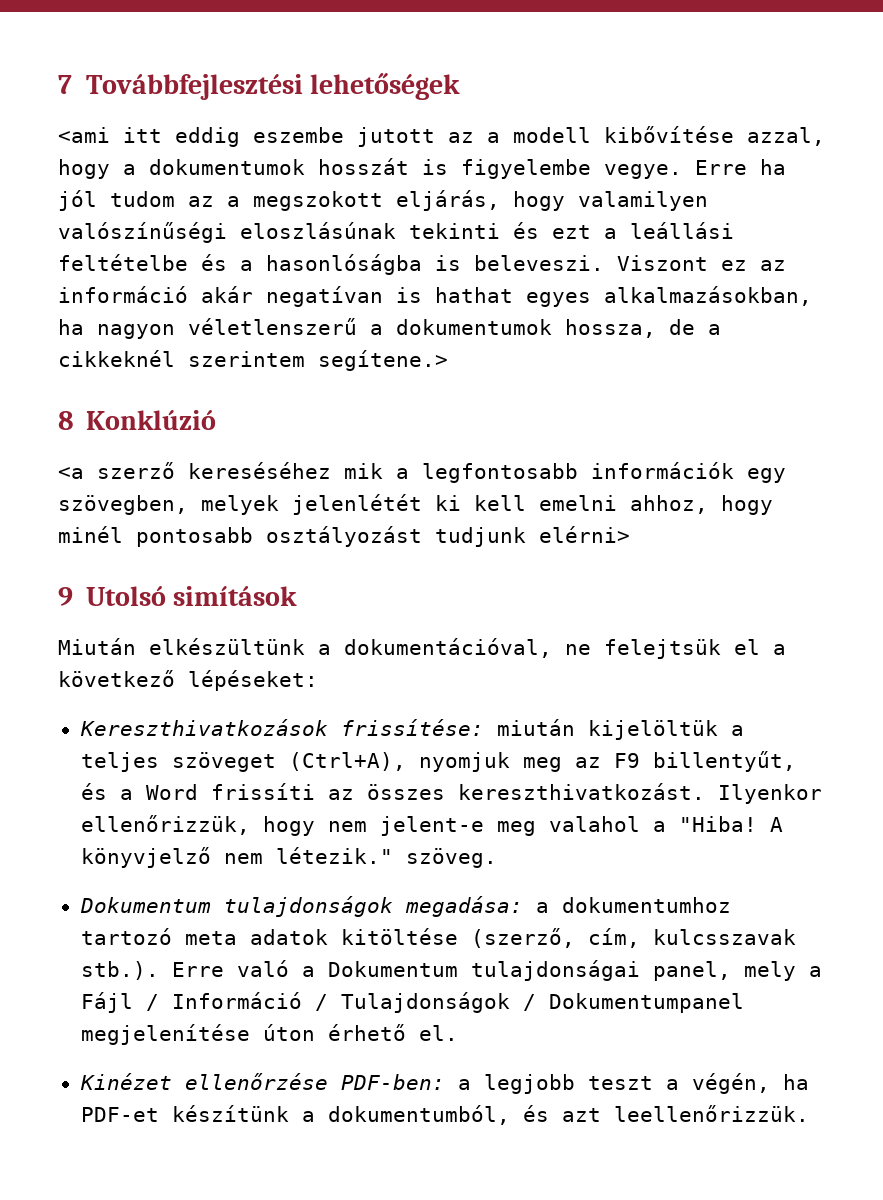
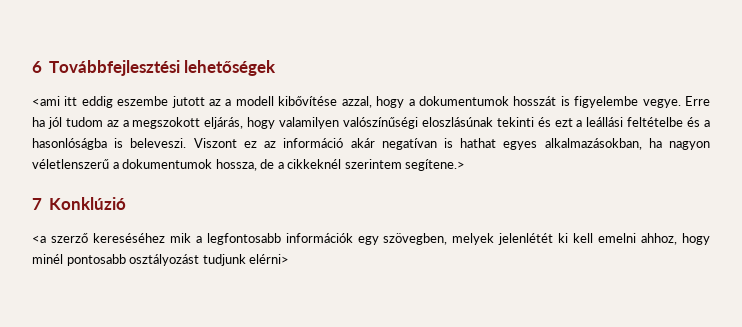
[58,75,72,94] 7 -> [32,61,42,73] 6
[58,411,74,430] 8 -> [32,198,42,210] 7
[58,586,298,606] [58,638,786,659] [58,670,318,691] [79,719,744,740] [80,751,796,772] [80,783,822,804] [80,815,783,836] [80,847,497,868] [79,896,731,917] [80,928,796,948] [80,960,822,981] [80,992,744,1013] [80,1024,458,1045] [79,1073,809,1094] [80,1105,809,1125] // 9 Utolsó simítások // Miután elkészültünk a dokumentációval, ne felejtsük el a következő lépéseket: // Kereszthivatkozások frissítése: miután kijelöltük a teljes szöveget (Ctrl+A), nyomjuk meg az F9 billentyűt, és a Word frissíti az összes kereszthivatkozást. Ilyenkor ellenőrizzük, hogy nem jelent-e meg valahol a "Hiba! A könyvjelző nem létezik." szöveg. // Dokumentum tulajdonságok megadása: a dokumentumhoz tartozó meta adatok kitöltése (szerző, cím, kulcsszavak stb.). Erre való a Dokumentum tulajdonságai panel, mely a Fájl / Információ / Tulajdonságok / Dokumentumpanel megjelenítése úton érhető el. // Kinézet ellenőrzése PDF-ben: a legjobb teszt a végén, ha PDF-et készítünk a dokumentumból, és azt leellenőrizzük. -> (290, 259) none

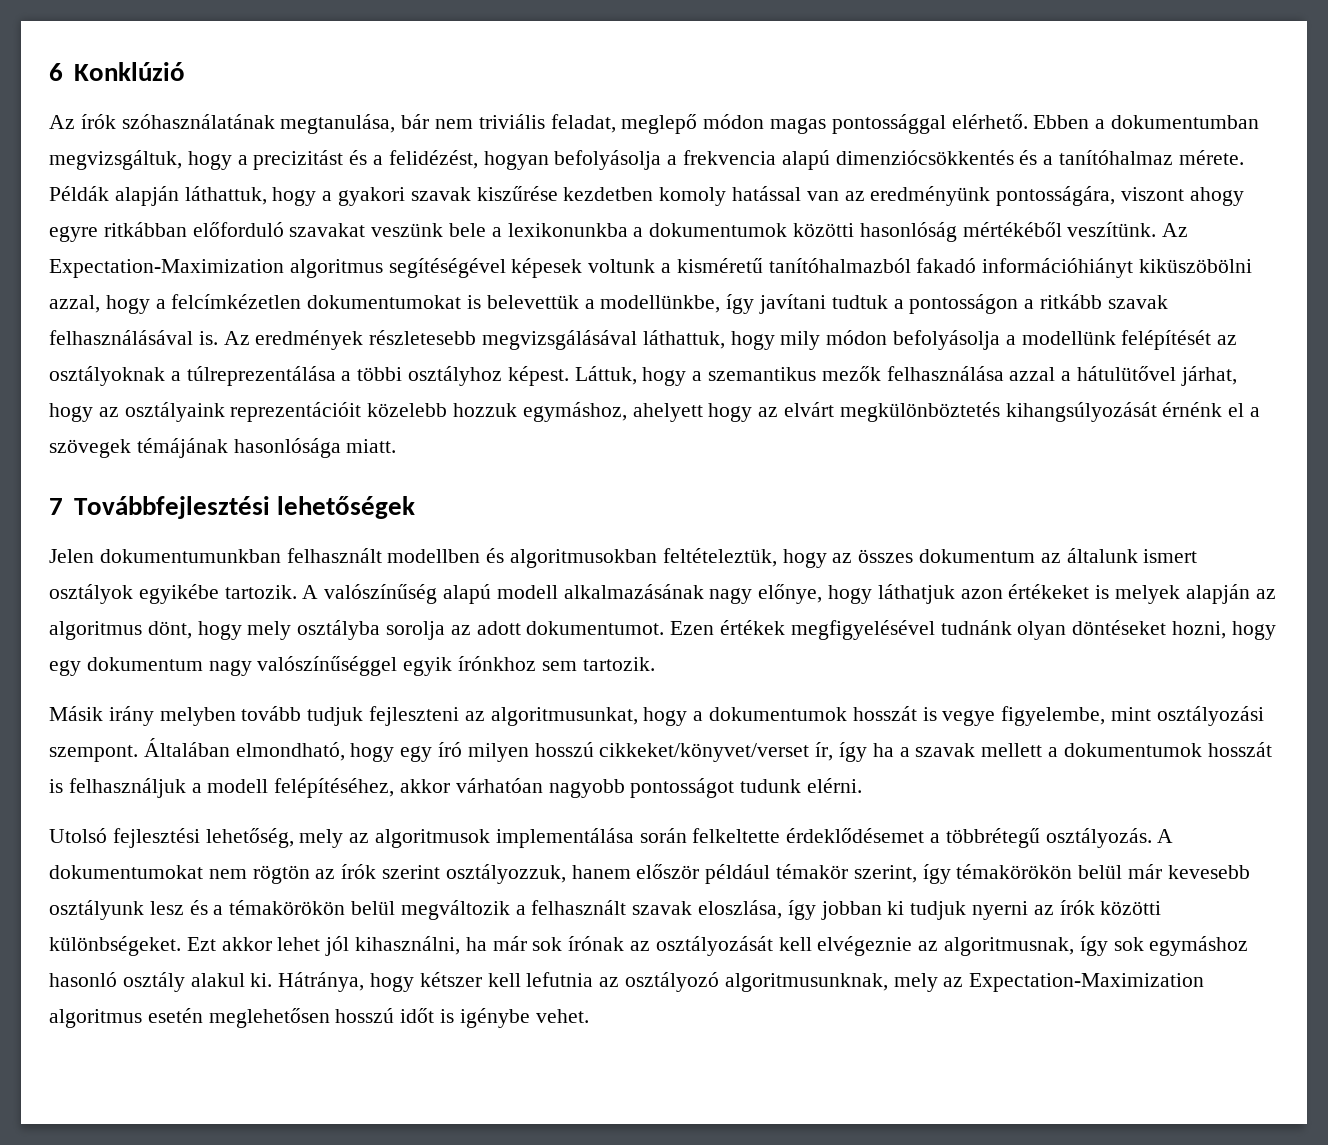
[48,60,276,76] [32,96,372,108] Továbbfejlesztési lehetőségek // <ami itt eddig eszembe jutott az a modell kibővítése azzal, -> [73,62,185,81] [49,114,1260,134] [49,150,1244,170] [49,186,1244,206] [49,222,1189,242] [49,258,1253,278] [49,294,1168,314] [49,330,1238,350] [49,366,1237,386] [49,402,1261,422] [49,438,397,458] [49,496,416,519] [49,548,1198,568] [49,584,1276,604] [49,620,1276,640] [49,656,655,676] [49,706,638,726] Konklúzió // Az írók szóhasználatának megtanulása, bár nem triviális feladat, meglepő módon magas pontossággal elérhető. Ebben a dokumentumban megvizsgáltuk, hogy a precizitást és a felidézést, hogyan befolyásolja a frekvencia alapú dimenziócsökkentés és a tanítóhalmaz mérete. Példák alapján láthattuk, hogy a gyakori szavak kiszűrése kezdetben komoly hatással van az eredményünk pontosságára, viszont ahogy egyre ritkábban előforduló szavakat veszünk bele a lexikonunkba a dokumentumok közötti hasonlóság mértékéből veszítünk. Az Expectation-Maximization algoritmus segítéségével képesek voltunk a kisméretű tanítóhalmazból fakadó információhiányt kiküszöbölni azzal, hogy a felcímkézetlen dokumentumokat is belevettük a modellünkbe, így javítani tudtuk a pontosságon a ritkább szavak felhasználásával is. Az eredmények részletesebb megvizsgálásával láthattuk, hogy mily módon befolyásolja a modellünk felépítését az osztályoknak a túlreprezentálása a többi osztályhoz képest. Láttuk, hogy a szemantikus mezők felhasználása azzal a hátulütővel járhat, hogy az osztályaink reprezentációit közelebb hozzuk egymáshoz, ahelyett hogy az elvárt megkülönböztetés kihangsúlyozását érnénk el a szövegek témájának hasonlósága miatt. // 7 Továbbfejlesztési lehetőségek // Jelen dokumentumunkban felhasznált modellben és algoritmusokban feltételeztük, hogy az összes dokumentum az általunk ismert osztályok egyikébe tartozik. A valószínűség alapú modell alkalmazásának nagy előnye, hogy láthatjuk azon értékeket is melyek alapján az algoritmus dönt, hogy mely osztályba sorolja az adott dokumentumot. Ezen értékek megfigyelésével tudnánk olyan döntéseket hozni, hogy egy dokumentum nagy valószínűséggel egyik írónkhoz sem tartozik. // Másik irány melyben tovább tudjuk fejleszteni az algoritmusunkat,
[574,96,710,108] [32,117,711,129] [32,138,710,150] [32,159,466,171] [32,197,126,210] [32,233,710,245] [32,254,290,266] figyelembe vegye. Erre ha jól tudom az a megszokott eljárás, hogy valamilyen valószínűségi eloszlásúnak tekinti és ezt a leállási feltételbe és a hasonlóságba is beleveszi. Viszont ez az információ akár negatívan is hathat egyes alkalmazásokban, ha nagyon véletlenszerű a dokumentumok hossza, de a cikkeknél szerintem segítene.> // 7 Konklúzió // <a szerző kereséséhez mik a legfontosabb információk egy szövegben, melyek jelenlétét ki kell emelni ahhoz, hogy minél pontosabb osztályozást tudjunk elérni> -> [942,706,1264,726] [49,738,1272,762] [49,778,863,798] [49,828,1174,848] [49,864,1250,884] [49,900,1162,920] [49,936,1249,956] [49,972,1205,992] [49,1008,589,1028] vegye figyelembe, mint osztályozási szempont. Általában elmondható, hogy egy író milyen hosszú cikkeket/könyvet/verset ír, így ha a szavak mellett a dokumentumok hosszát is felhasználjuk a modell felépítéséhez, akkor várhatóan nagyobb pontosságot tudunk elérni. // Utolsó fejlesztési lehetőség, mely az algoritmusok implementálása során felkeltette érdeklődésemet a többrétegű osztályozás. A dokumentumokat nem rögtön az írók szerint osztályozzuk, hanem először például témakör szerint, így témakörökön belül már kevesebb osztályunk lesz és a témakörökön belül megváltozik a felhasznált szavak eloszlása, így jobban ki tudjuk nyerni az írók közötti különbségeket. Ezt akkor lehet jól kihasználni, ha már sok írónak az osztályozását kell elvégeznie az algoritmusnak, így sok egymáshoz hasonló osztály alakul ki. Hátránya, hogy kétszer kell lefutnia az osztályozó algoritmusunknak, mely az Expectation-Maximization algoritmus esetén meglehetősen hosszú időt is igénybe vehet.

